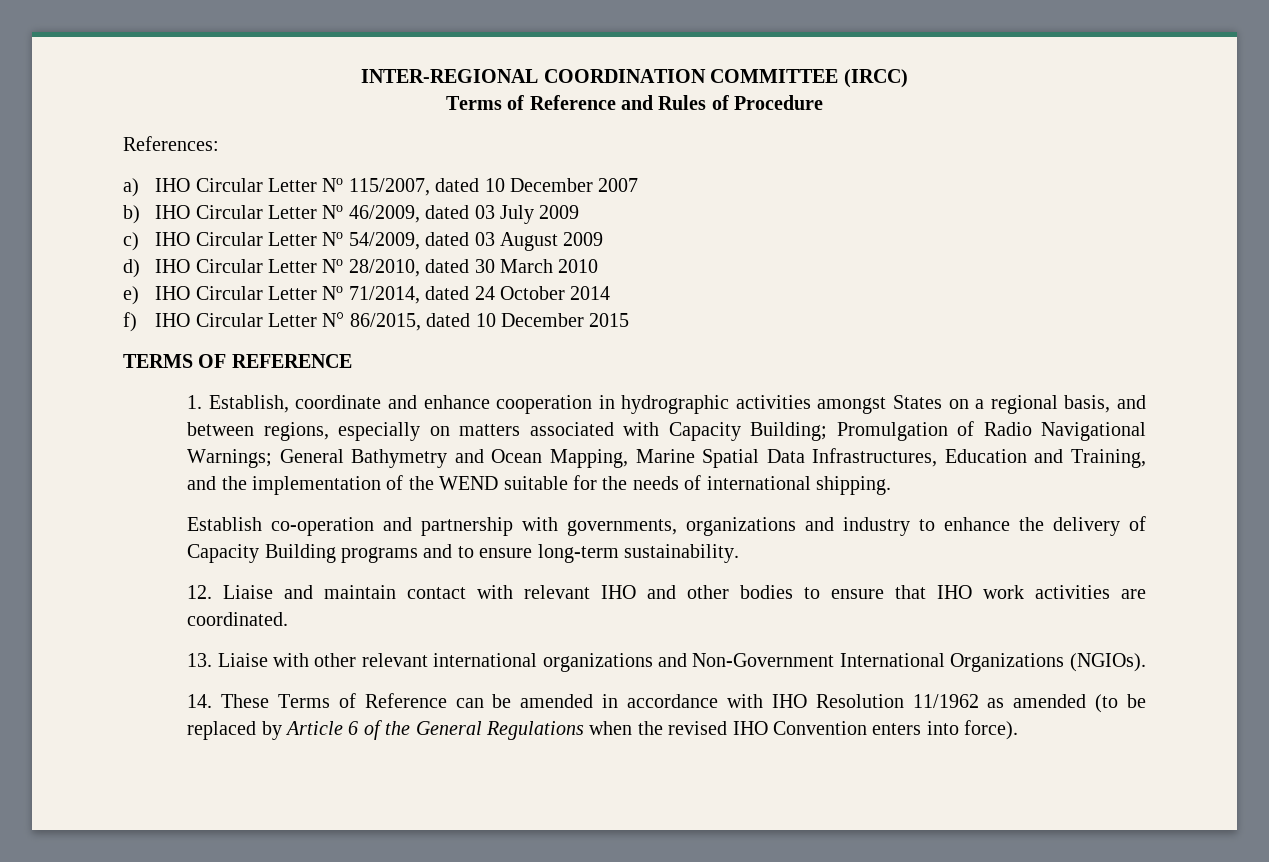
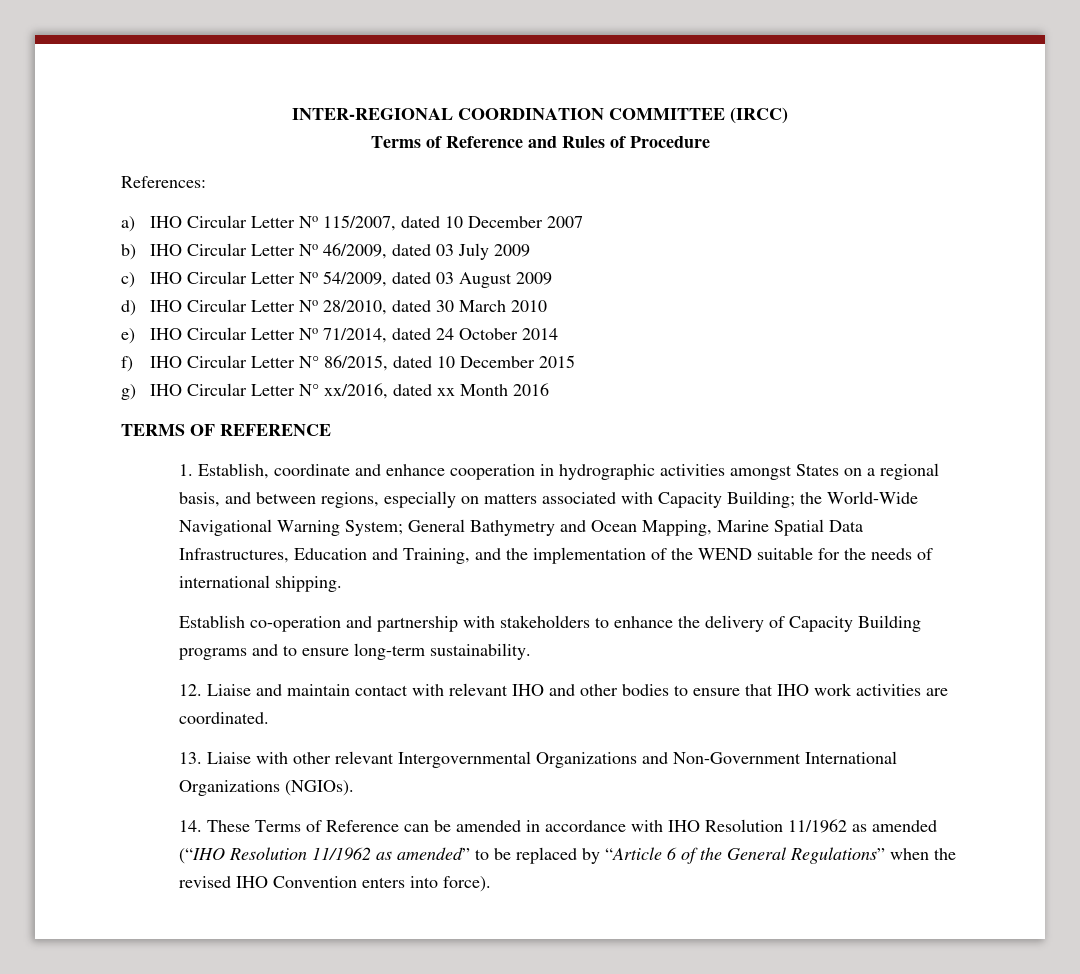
(630, 320) none -> [121,383,550,400] // g) IHO Circular Letter N° xx/2016, dated xx Month 2016
[836,421,1146,441] [187,449,273,468] Promulgation of Radio Navigational Warnings; -> [800,491,919,504] [179,519,404,536] the World-Wide Navigational Warning System;
[567,517,911,536] governments, organizations and industry -> [500,615,591,628] stakeholders
[433,653,653,672] international organizations -> [398,751,638,768] Intergovernmental Organizations
[1095,694,1119,713] (to -> [179,847,490,864] (“IHO Resolution 11/1962 as amended” to
[284,721,343,735] Article -> [605,847,663,860] “Article
[485,721,584,740] Regulations -> [790,847,886,864] Regulations”

